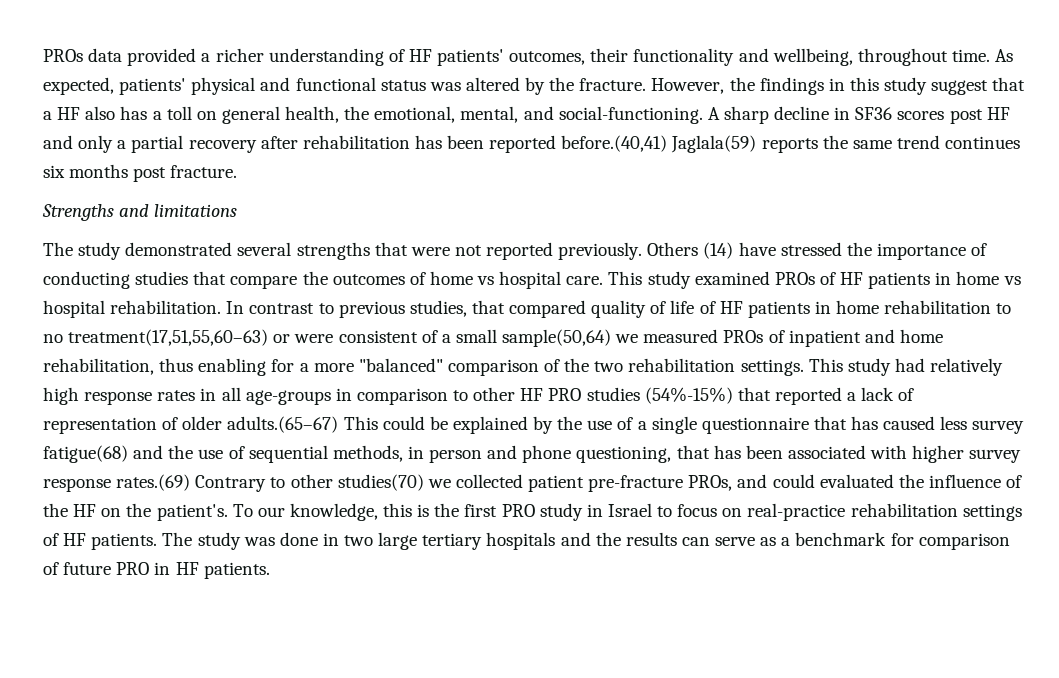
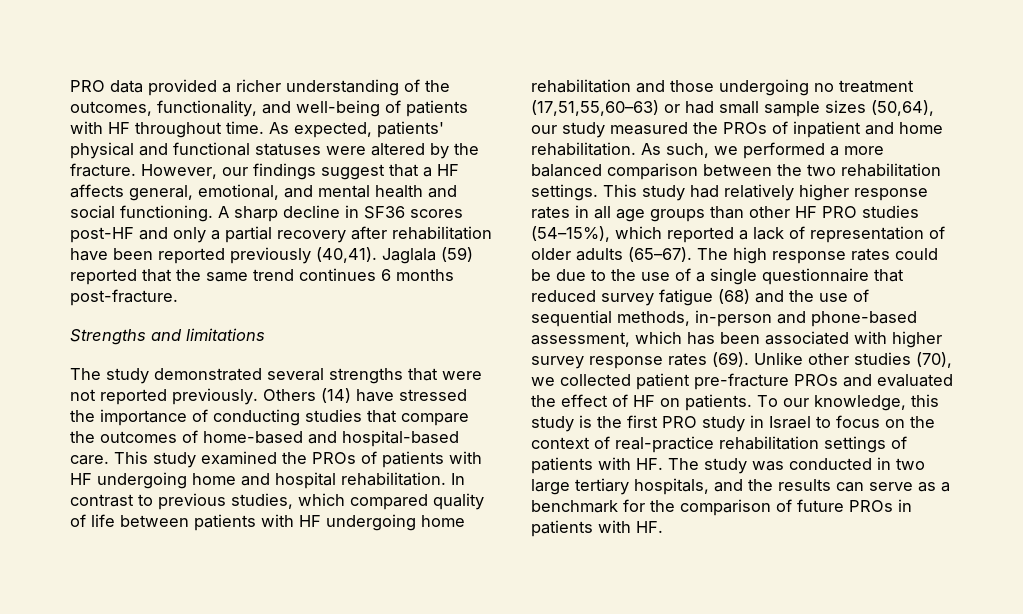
[43,49,83,62] PROs -> [70,80,105,92] PRO
[408,48,853,66] HF patients' outcomes, their functionality and wellbeing, -> [425,80,450,92] [70,100,468,117] [70,121,130,134] the outcomes, functionality, and well-being of patients with HF
[380,80,461,91] status was -> [255,143,366,156] statuses were
[729,77,1026,95] [43,106,703,124] the findings in this study suggest that a HF also has a toll on general health, the emotional, mental, and social-functioning. -> [222,163,459,180] [70,184,457,201] [70,205,213,222] our findings suggest that a HF affects general, emotional, and mental health and social functioning.
[949,107,1010,124] post HF -> [70,227,134,243] post-HF
[414,135,442,149] has -> [70,248,108,261] have
[561,135,1021,153] [43,164,238,182] before.(40,41) Jaglala(59) reports the same trend continues six months post fracture. -> [230,247,473,264] [70,268,454,285] [70,289,178,306] previously (40,41). Jaglala (59) reported that the same trend continues 6 months post-fracture.
[429,271,562,289] home vs hospital -> [203,430,459,447] home-based and hospital-based
[774,271,1021,289] PROs of HF patients in home vs -> [282,451,482,468] [70,472,270,489] the PROs of patients with HF undergoing home and
[471,300,505,314] that -> [298,493,345,506] which
[699,300,1012,318] [43,329,719,347] of HF patients in home rehabilitation to no treatment(17,51,55,60–63) or were consistent of a small sample(50,64) we measured -> [120,514,465,531] [531,79,914,96] [531,100,934,117] [531,122,718,138] between patients with HF undergoing home rehabilitation and those undergoing no treatment (17,51,55,60–63) or had small sample sizes (50,64), our study measured the
[43,358,561,376] rehabilitation, thus enabling for a more "balanced" comparison of -> [531,142,884,159] [531,163,772,180] rehabilitation. As such, we performed a more balanced comparison between
[43,387,79,405] high -> [799,184,849,201] higher
[245,388,469,405] age-groups in comparison to -> [616,206,744,222] age groups than
[644,387,771,404] (54%-15%) that -> [531,226,662,242] (54–15%), which
[227,416,554,434] adults.(65–67) This could be explained by -> [576,247,938,264] [531,269,606,281] adults (65–67). The high response rates could be due to
[851,416,1025,434] [43,445,128,463] has caused less survey fatigue(68) -> [531,289,750,306] reduced survey fatigue (68)
[407,445,710,463] in person and phone questioning, that -> [695,310,917,327] [531,331,682,347] in-person and phone-based assessment, which
[116,474,1023,492] [43,503,228,521] rates.(69) Contrary to other studies(70) we collected patient pre-fracture PROs, and could evaluated the influence of the HF on the patient's. -> [668,352,952,368] [531,373,953,390] [531,394,752,411] rates (69). Unlike other studies (70), we collected patient pre-fracture PROs and evaluated the effect of HF on patients.
(413, 510) none -> [531,416,574,432] study
(743, 512) none -> [910,416,935,428] [531,436,610,449] the context of
[63,533,158,550] HF patients. -> [531,457,663,474] patients with HF.
[279,532,318,546] done -> [789,458,872,470] conducted
[486,532,556,550] hospitals -> [634,478,709,495] hospitals,
(914, 539) none -> [650,500,675,512] the
[116,562,270,579] PRO in HF patients. -> [849,499,912,512] [531,520,663,537] PROs in patients with HF.

